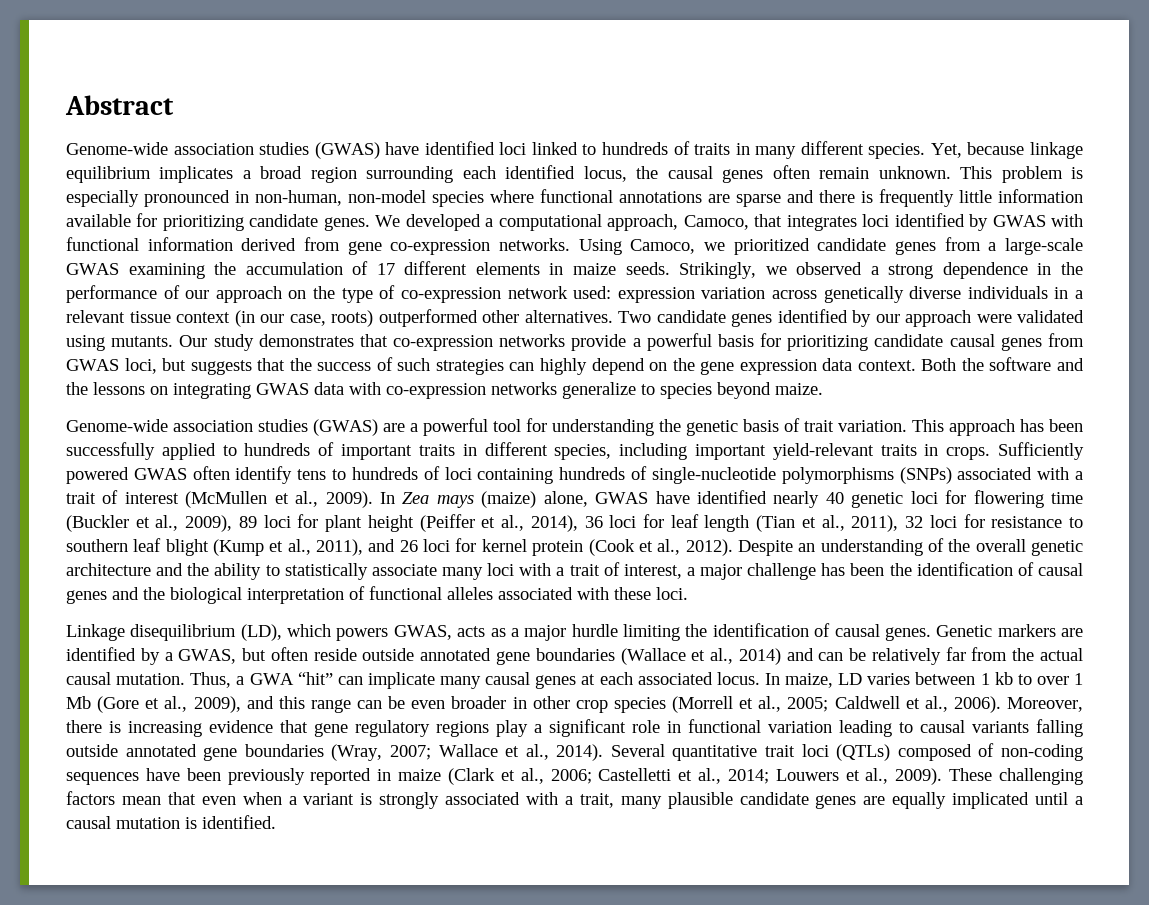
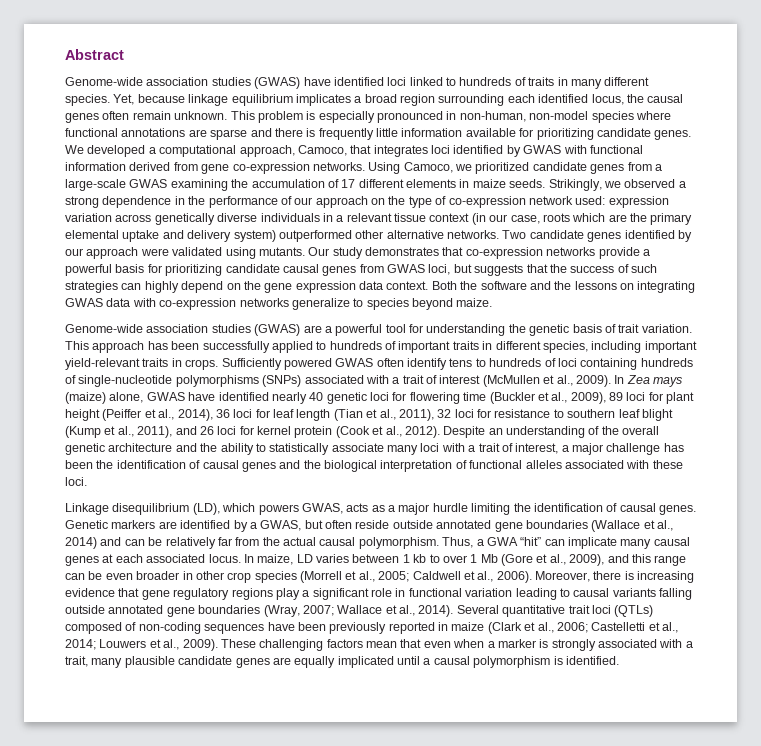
[331,309,613,327] roots) outperformed other alternatives. -> [542,213,693,225] [65,230,499,242] roots which are the primary elemental uptake and delivery system) outperformed other alternative networks.
[116,673,186,685] mutation. -> [358,537,439,549] polymorphism.
[303,793,355,805] variant -> [497,639,536,648] marker
[116,817,180,829] mutation -> [473,656,551,668] polymorphism

